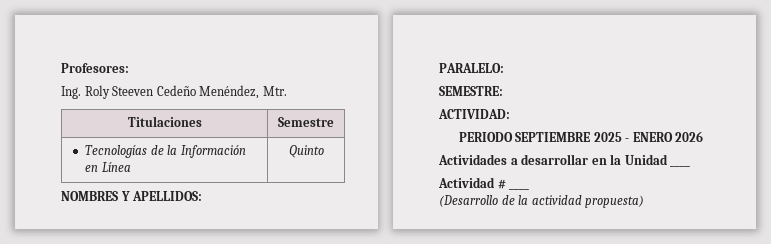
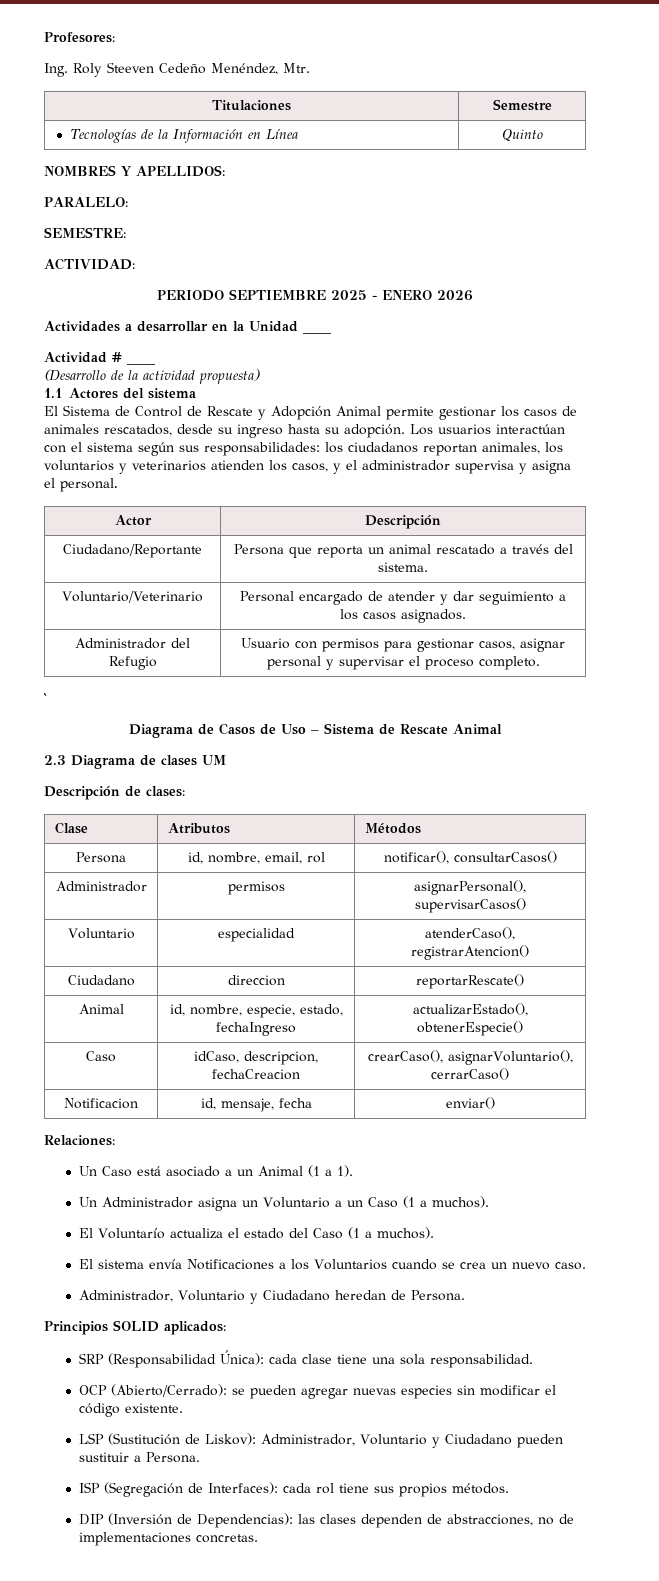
(645, 201) none -> [44,388,196,399] [44,405,577,420] [44,424,565,438] [44,442,563,456] [44,460,571,474] [44,478,118,492] [114,515,152,526] [365,515,441,529] [63,544,202,558] [233,544,573,558] [378,562,428,572] [61,591,204,603] [240,591,566,605] [340,609,466,623] [75,638,190,649] [108,656,157,670] [241,638,565,652] [266,656,540,670] [43,693,47,703] [129,723,502,738] [44,755,226,769] [44,786,185,800] [54,822,88,834] [167,823,230,834] [364,823,421,834] [76,852,126,863] [187,852,325,864] [383,851,557,864] [55,881,147,892] [227,881,285,895] [414,880,526,895] [414,898,526,913] [67,928,135,939] [218,928,295,942] [425,927,515,940] [411,945,529,960] [67,975,135,986] [227,975,285,986] [416,974,524,989] [78,1004,124,1014] [169,1004,343,1018] [216,1022,296,1036] [412,1003,528,1016] [417,1021,523,1036] [86,1051,116,1062] [194,1051,318,1065] [212,1069,300,1080] [367,1050,573,1065] [431,1068,509,1080] [64,1098,138,1109] [200,1098,312,1112] [445,1097,495,1109] [44,1135,115,1146] [78,1165,353,1177] [78,1196,489,1211] [78,1227,434,1239] [78,1259,586,1270] [78,1290,465,1304] [44,1320,226,1335] [78,1350,533,1368] [78,1384,556,1399] [78,1403,183,1417] [78,1433,563,1448] [78,1452,200,1463] [78,1482,509,1497] [78,1513,574,1528] [78,1532,258,1546] // 1.1 Actores del sistema // El Sistema de Control de Rescate y Adopción Animal permite gestionar los casos de animales rescatados, desde su ingreso hasta su adopción. Los usuarios interactúan con el sistema según sus responsabilidades: los ciudadanos reportan animales, los voluntarios y veterinarios atienden los casos, y el administrador supervisa y asigna el personal. // Actor | Descripción // Ciudadano/Reportante | Persona que reporta un animal rescatado a través del sistema. // Voluntario/Veterinario | Personal encargado de atender y dar seguimiento a los casos asignados. // Administrador del Refugio | Usuario con permisos para gestionar casos, asignar personal y supervisar el proceso completo. // ` // Diagrama de Casos de Uso – Sistema de Rescate Animal // 2.3 Diagrama de clases UM // Descripción de clases: // Clase | Atributos | Métodos // Persona | id, nombre, email, rol | notificar(), consultarCasos() // Administrador | permisos | asignarPersonal(), supervisarCasos() // Voluntario | especialidad | atenderCaso(), registrarAtencion() // Ciudadano | direccion | reportarRescate() // Animal | id, nombre, especie, estado, fechaIngreso | actualizarEstado(), obtenerEspecie() // Caso | idCaso, descripcion, fechaCreacion | crearCaso(), asignarVoluntario(), cerrarCaso() // Notificacion | id, mensaje, fecha | enviar() // Relaciones: // Un Caso está asociado a un Animal (1 a 1). // Un Administrador asigna un Voluntario a un Caso (1 a muchos). // El Voluntarío actualiza el estado del Caso (1 a muchos). // El sistema envía Notificaciones a los Voluntarios cuando se crea un nuevo caso. // Administrador, Voluntario y Ciudadano heredan de Persona. // Principios SOLID aplicados: // SRP (Responsabilidad Única): cada clase tiene una sola responsabilidad. // OCP (Abierto/Cerrado): se pueden agregar nuevas especies sin modificar el código existente. // LSP (Sustitución de Liskov): Administrador, Voluntario y Ciudadano pueden sustituir a Persona. // ISP (Segregación de Interfaces): cada rol tiene sus propios métodos. // DIP (Inversión de Dependencias): las clases dependen de abstracciones, no de implementaciones concretas.

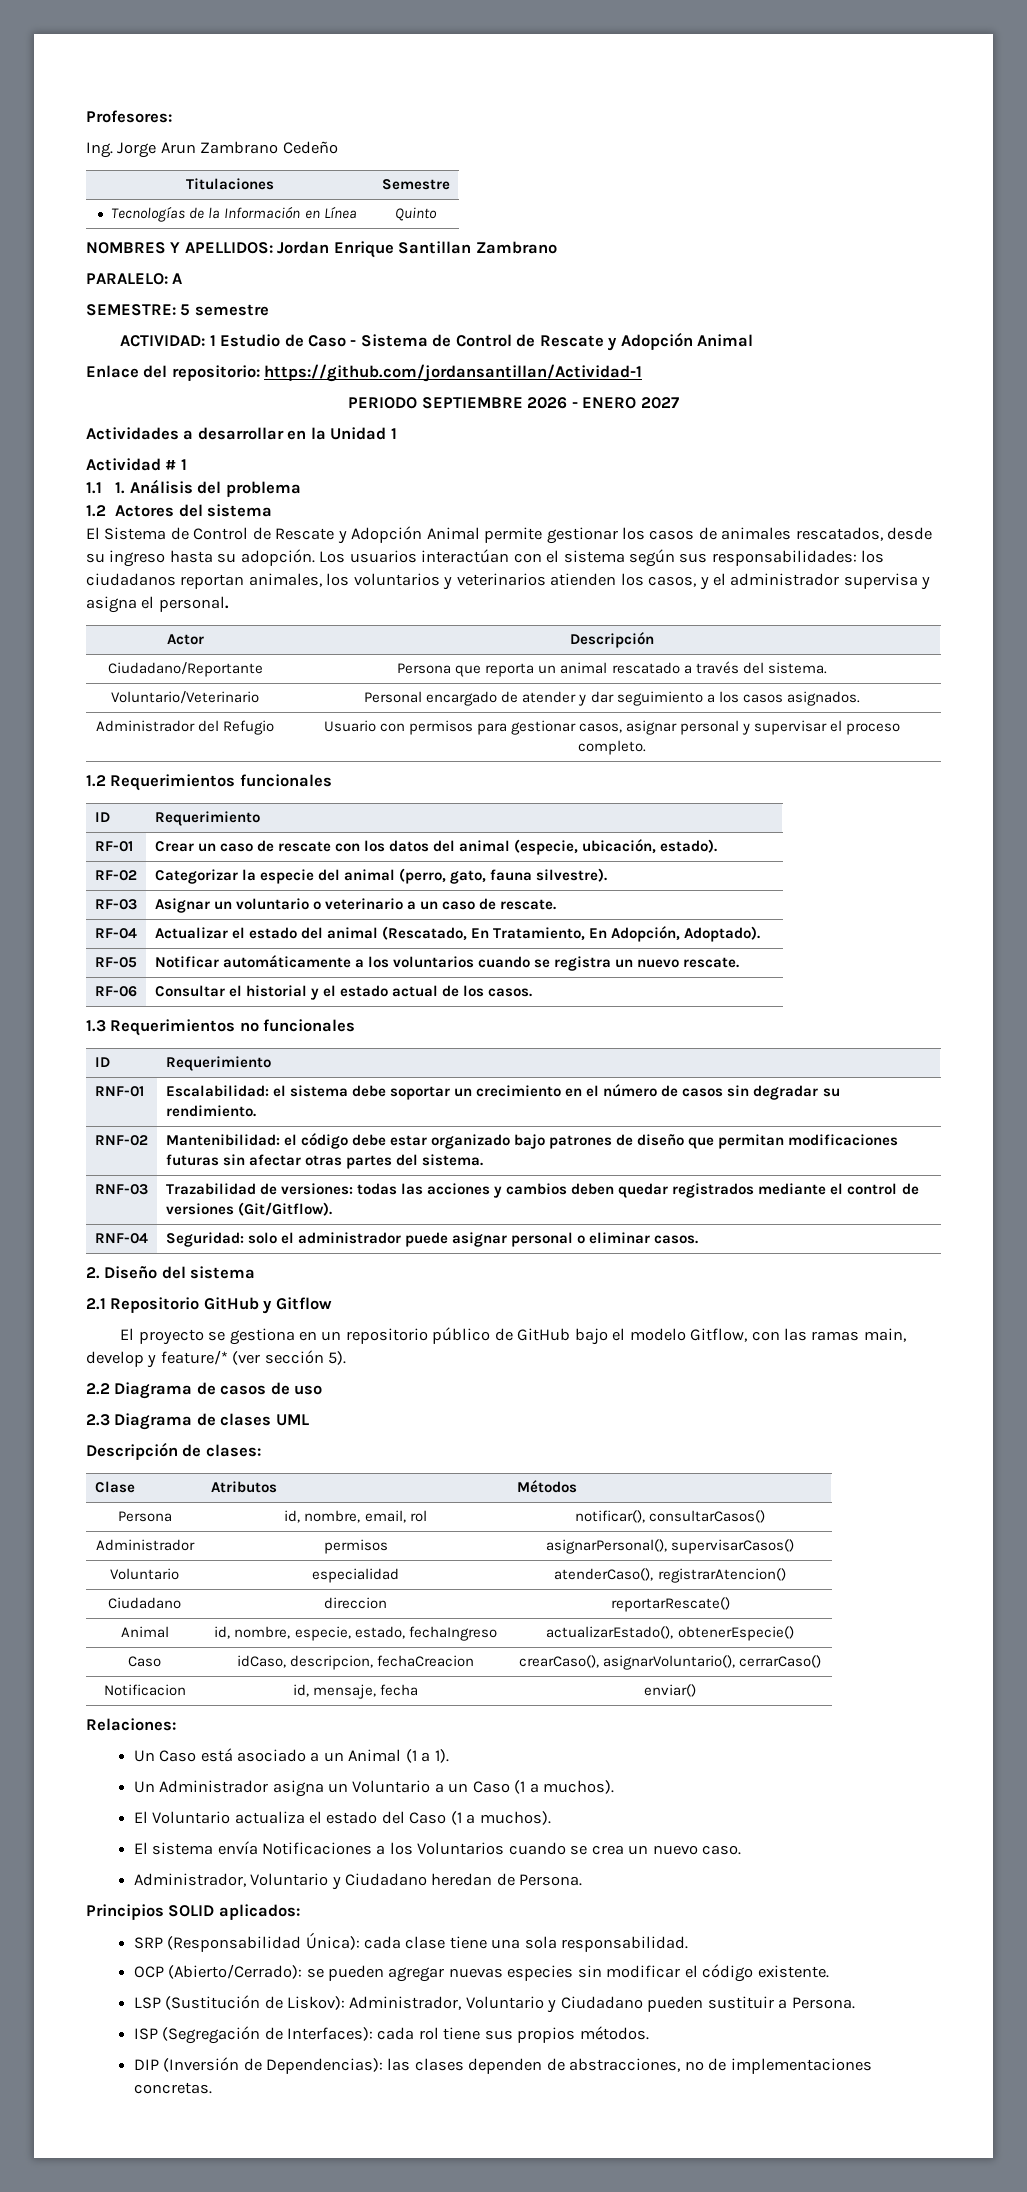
[73,62,154,77] Roly Steeven -> [117,141,279,158] Jorge Arun Zambrano
[211,63,310,75] Menéndez, Mtr. -> (338, 147) none
(225, 171) none -> [277,241,557,258] Jordan Enrique Santillan Zambrano
(128, 202) none -> [172,273,183,284] A
(126, 232) none -> [180,304,269,316] 5 semestre
(135, 264) none -> [209,332,754,351] [86,364,643,382] 1 Estudio de Caso - Sistema de Control de Rescate y Adopción Animal // Enlace del repositorio: https://github.com/jordansantillan/Actividad-1
[331,290,367,300] 2025 -> [527,397,568,409] 2026
[437,290,473,301] 2026 -> [640,397,679,409] 2027
[303,331,331,334] ____ -> [390,428,397,439] 1
[127,362,155,365] [44,369,260,384] [44,388,62,398] ____ // (Desarrollo de la actividad propuesta) // 1.1 -> [180,459,187,470] [86,479,301,497] [86,505,106,517] 1 // 1.1 1. Análisis del problema // 1.2
[43,693,47,703] [129,723,502,738] ` // Diagrama de Casos de Uso – Sistema de Rescate Animal -> [86,774,332,791] [94,812,110,822] [154,811,260,826] [94,841,133,852] [154,839,718,855] [94,870,137,881] [154,868,608,884] [94,899,137,910] [154,898,557,913] [94,928,137,939] [154,926,761,942] [94,957,137,968] [154,955,740,971] [94,986,137,997] [154,985,533,1000] [86,1019,356,1036] [94,1057,110,1067] [165,1056,271,1071] [94,1086,144,1097] [165,1084,840,1100] [165,1105,256,1117] [94,1135,148,1146] [165,1133,899,1149] [165,1154,484,1169] [94,1184,148,1195] [165,1183,919,1198] [165,1202,332,1216] [94,1233,148,1244] [165,1232,699,1247] [86,1266,256,1279] [86,1297,332,1314] [120,1327,906,1345] [86,1350,347,1368] [86,1382,323,1399] 1.2 Requerimientos funcionales // ID | Requerimiento // RF-01 | Crear un caso de rescate con los datos del animal (especie, ubicación, estado). // RF-02 | Categorizar la especie del animal (perro, gato, fauna silvestre). // RF-03 | Asignar un voluntario o veterinario a un caso de rescate. // RF-04 | Actualizar el estado del animal (Rescatado, En Tratamiento, En Adopción, Adoptado). // RF-05 | Notificar automáticamente a los voluntarios cuando se registra un nuevo rescate. // RF-06 | Consultar el historial y el estado actual de los casos. // 1.3 Requerimientos no funcionales // ID | Requerimiento // RNF-01 | Escalabilidad: el sistema debe soportar un crecimiento en el número de casos sin degradar su rendimiento. // RNF-02 | Mantenibilidad: el código debe estar organizado bajo patrones de diseño que permitan modificaciones futuras sin afectar otras partes del sistema. // RNF-03 | Trazabilidad de versiones: todas las acciones y cambios deben quedar registrados mediante el control de versiones (Git/Gitflow). // RNF-04 | Seguridad: solo el administrador puede asignar personal o eliminar casos. // 2. Diseño del sistema // 2.1 Repositorio GitHub y Gitflow // El proyecto se gestiona en un repositorio público de GitHub bajo el modelo Gitflow, con las ramas main, develop y feature/* (ver sección 5). // 2.2 Diagrama de casos de uso
[202,755,226,765] UM -> [275,1414,309,1426] UML
[97,1228,165,1239] Voluntarío -> [152,1811,231,1824] Voluntario

